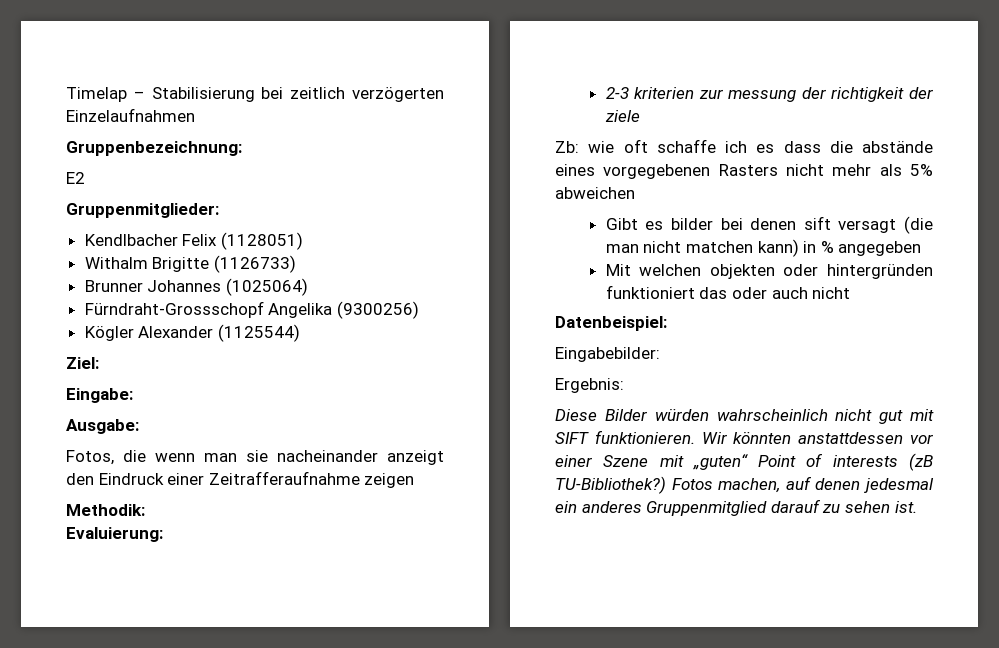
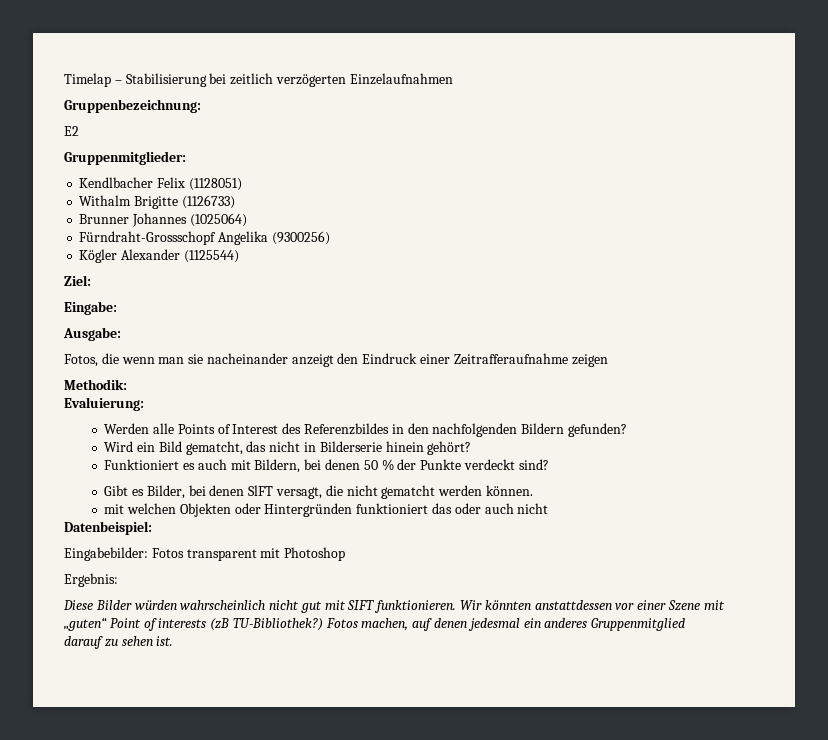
[605,87,933,102] [604,110,640,122] [555,139,933,153] [555,164,933,179] [555,187,635,199] 2-3 kriterien zur messung der richtigkeit der ziele // Zb: wie oft schaffe ich es dass die abstände eines vorgegebenen Rasters nicht mehr als 5% abweichen -> [104,423,627,437] [104,441,472,455] [104,459,549,473] Werden alle Points of Interest des Referenzbildes in den nachfolgenden Bildern gefunden? // Wird ein Bild gematcht, das nicht in Bilderserie hinein gehört? // Funktioniert es auch mit Bildern, bei denen 50 % der Punkte verdeckt sind?
[670,216,933,234] [605,239,922,257] [605,264,933,279] bilder bei denen sift versagt (die man nicht matchen kann) in % angegeben // Mit welchen objekten oder hintergründen -> [146,485,533,499] [104,503,353,517] Bilder, bei denen SlFT versagt, die nicht gematcht werden können. // mit welchen Objekten oder Hintergründen
(660, 354) none -> [151,547,346,561] Fotos transparent mit Photoshop

